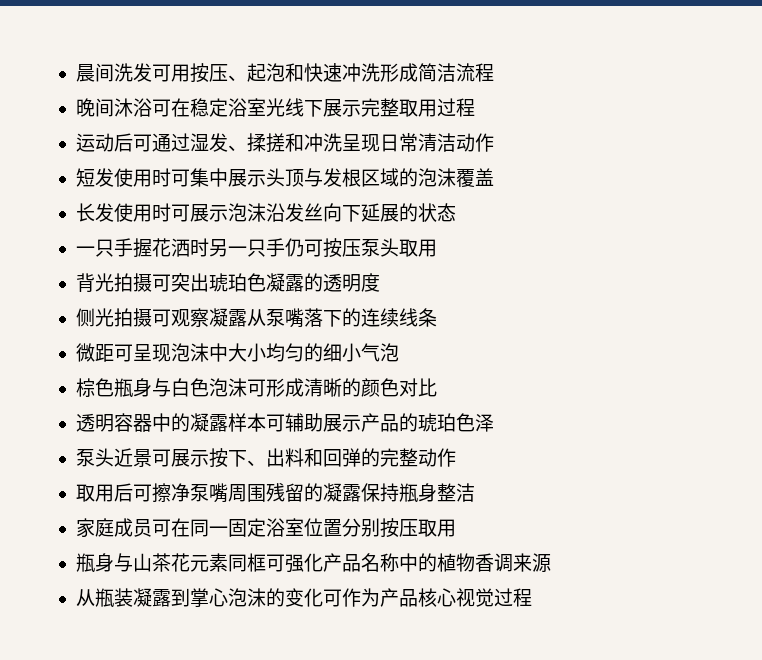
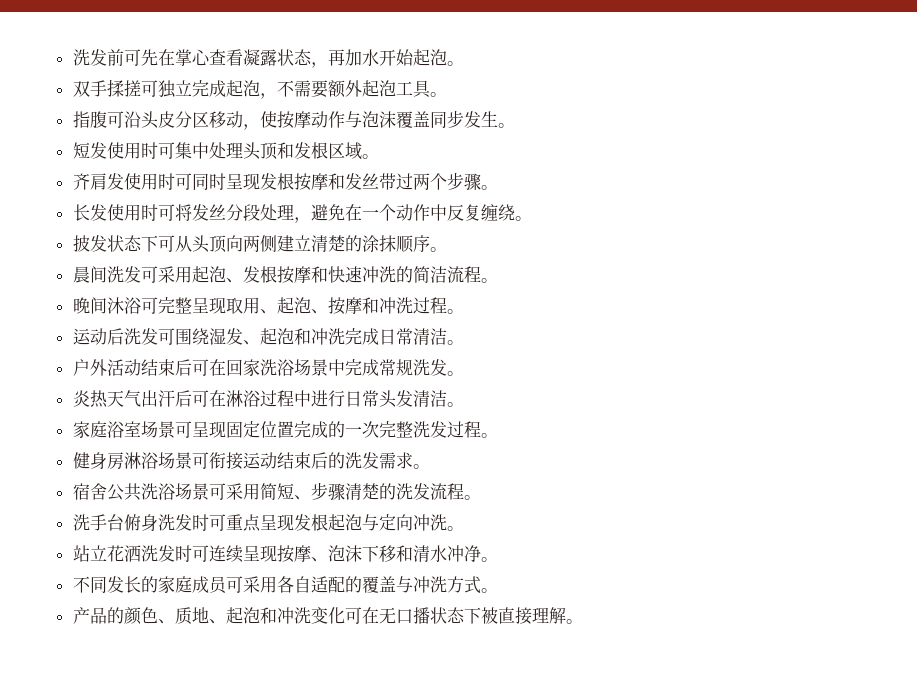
[75,63,494,83] [75,98,475,117] [75,133,494,153] [75,168,494,187] [75,203,456,222] [75,238,437,258] [75,273,380,292] [75,308,437,328] [75,343,399,362] [75,378,437,397] [75,413,494,432] [75,448,456,468] [75,483,475,503] [75,518,456,538] [75,553,551,573] [75,588,532,607] 晨间洗发可用按压、起泡和快速冲洗形成简洁流程 // 晚间沐浴可在稳定浴室光线下展示完整取用过程 // 运动后可通过湿发、揉搓和冲洗呈现日常清洁动作 // 短发使用时可集中展示头顶与发根区域的泡沫覆盖 // 长发使用时可展示泡沫沿发丝向下延展的状态 // 一只手握花洒时另一只手仍可按压泵头取用 // 背光拍摄可突出琥珀色凝露的透明度 // 侧光拍摄可观察凝露从泵嘴落下的连续线条 // 微距可呈现泡沫中大小均匀的细小气泡 // 棕色瓶身与白色泡沫可形成清晰的颜色对比 // 透明容器中的凝露样本可辅助展示产品的琥珀色泽 // 泵头近景可展示按下、出料和回弹的完整动作 // 取用后可擦净泵嘴周围残留的凝露保持瓶身整洁 // 家庭成员可在同一固定浴室位置分别按压取用 // 瓶身与山茶花元素同框可强化产品名称中的植物香调来源 // 从瓶装凝露到掌心泡沫的变化可作为产品核心视觉过程 -> [72,49,464,68] [72,79,447,99] [72,110,515,130] [72,142,379,160] [72,172,498,191] [72,204,532,223] [72,235,447,253] [72,266,498,284] [72,297,464,315] [72,328,464,345] [72,359,464,377] [72,390,464,408] [72,421,498,439] [72,452,430,470] [72,482,481,501] [72,514,464,532] [72,545,498,563] [72,576,498,594] [72,607,583,625] 洗发前可先在掌心查看凝露状态，再加水开始起泡。 // 双手揉搓可独立完成起泡，不需要额外起泡工具。 // 指腹可沿头皮分区移动，使按摩动作与泡沫覆盖同步发生。 // 短发使用时可集中处理头顶和发根区域。 // 齐肩发使用时可同时呈现发根按摩和发丝带过两个步骤。 // 长发使用时可将发丝分段处理，避免在一个动作中反复缠绕。 // 披发状态下可从头顶向两侧建立清楚的涂抹顺序。 // 晨间洗发可采用起泡、发根按摩和快速冲洗的简洁流程。 // 晚间沐浴可完整呈现取用、起泡、按摩和冲洗过程。 // 运动后洗发可围绕湿发、起泡和冲洗完成日常清洁。 // 户外活动结束后可在回家洗浴场景中完成常规洗发。 // 炎热天气出汗后可在淋浴过程中进行日常头发清洁。 // 家庭浴室场景可呈现固定位置完成的一次完整洗发过程。 // 健身房淋浴场景可衔接运动结束后的洗发需求。 // 宿舍公共洗浴场景可采用简短、步骤清楚的洗发流程。 // 洗手台俯身洗发时可重点呈现发根起泡与定向冲洗。 // 站立花洒洗发时可连续呈现按摩、泡沫下移和清水冲净。 // 不同发长的家庭成员可采用各自适配的覆盖与冲洗方式。 // 产品的颜色、质地、起泡和冲洗变化可在无口播状态下被直接理解。

